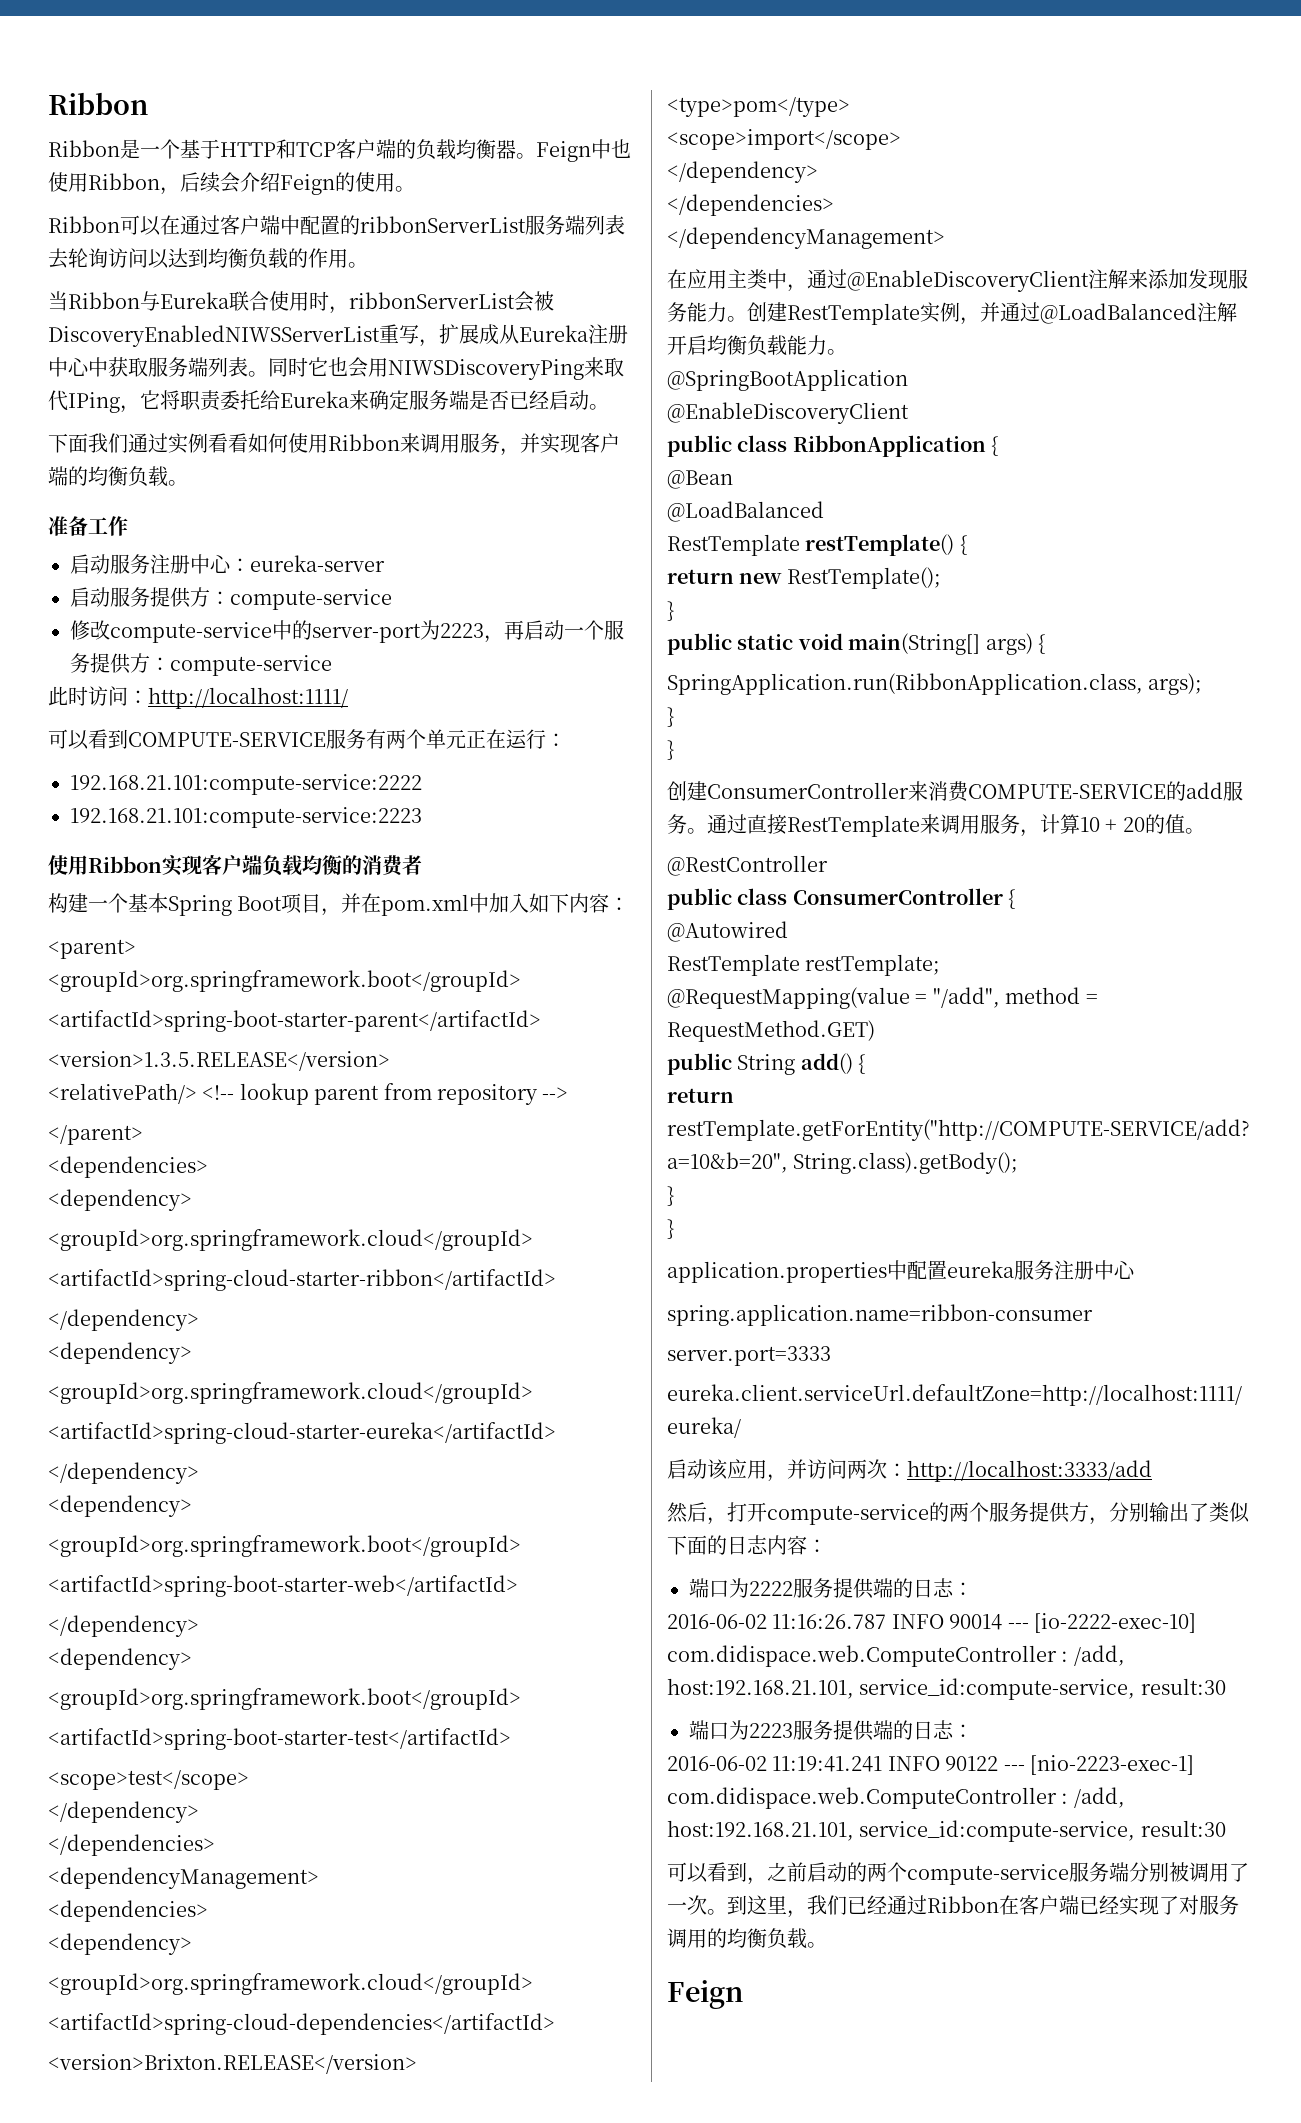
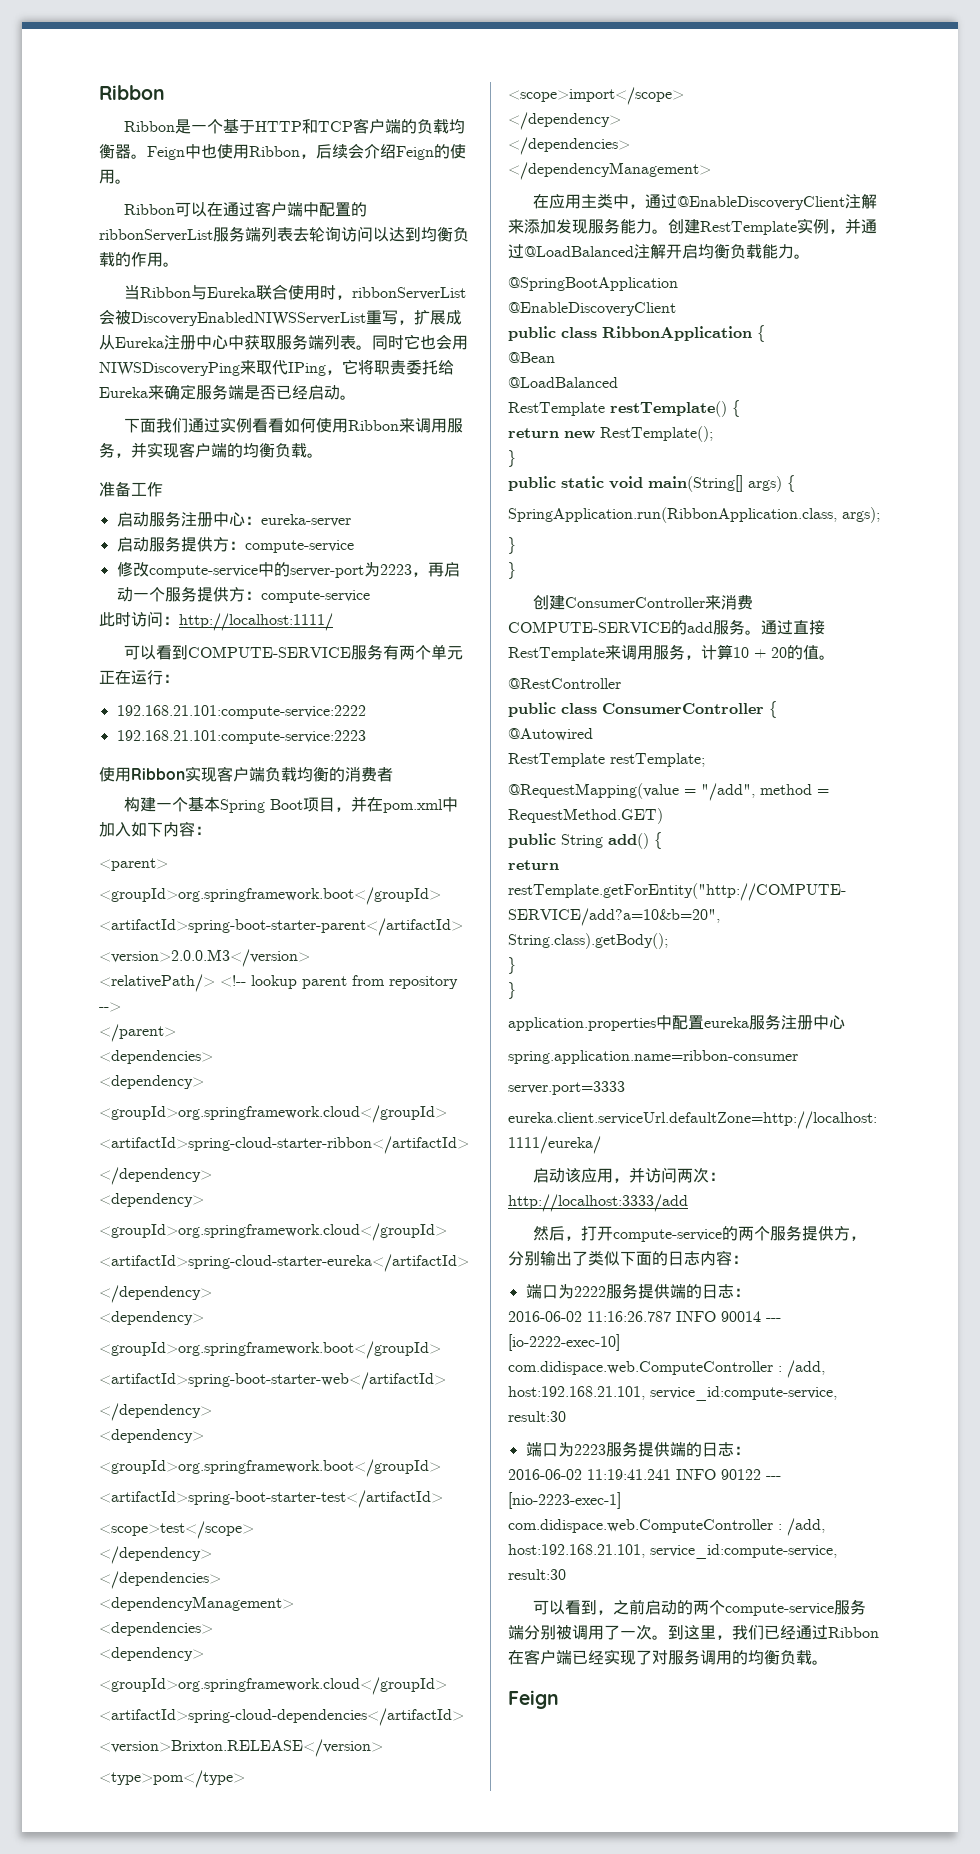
[48,1051,390,1071] <version>1.3.5.RELEASE</version> -> [99,949,310,967] <version>2.0.0.M3</version>

